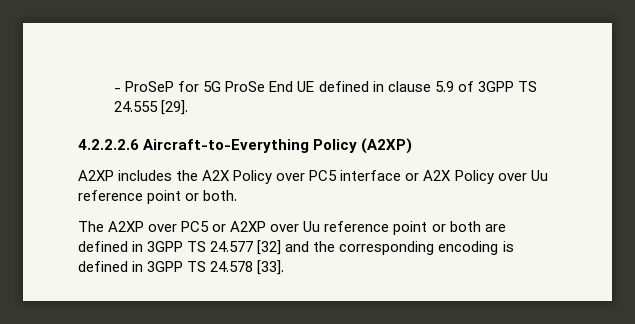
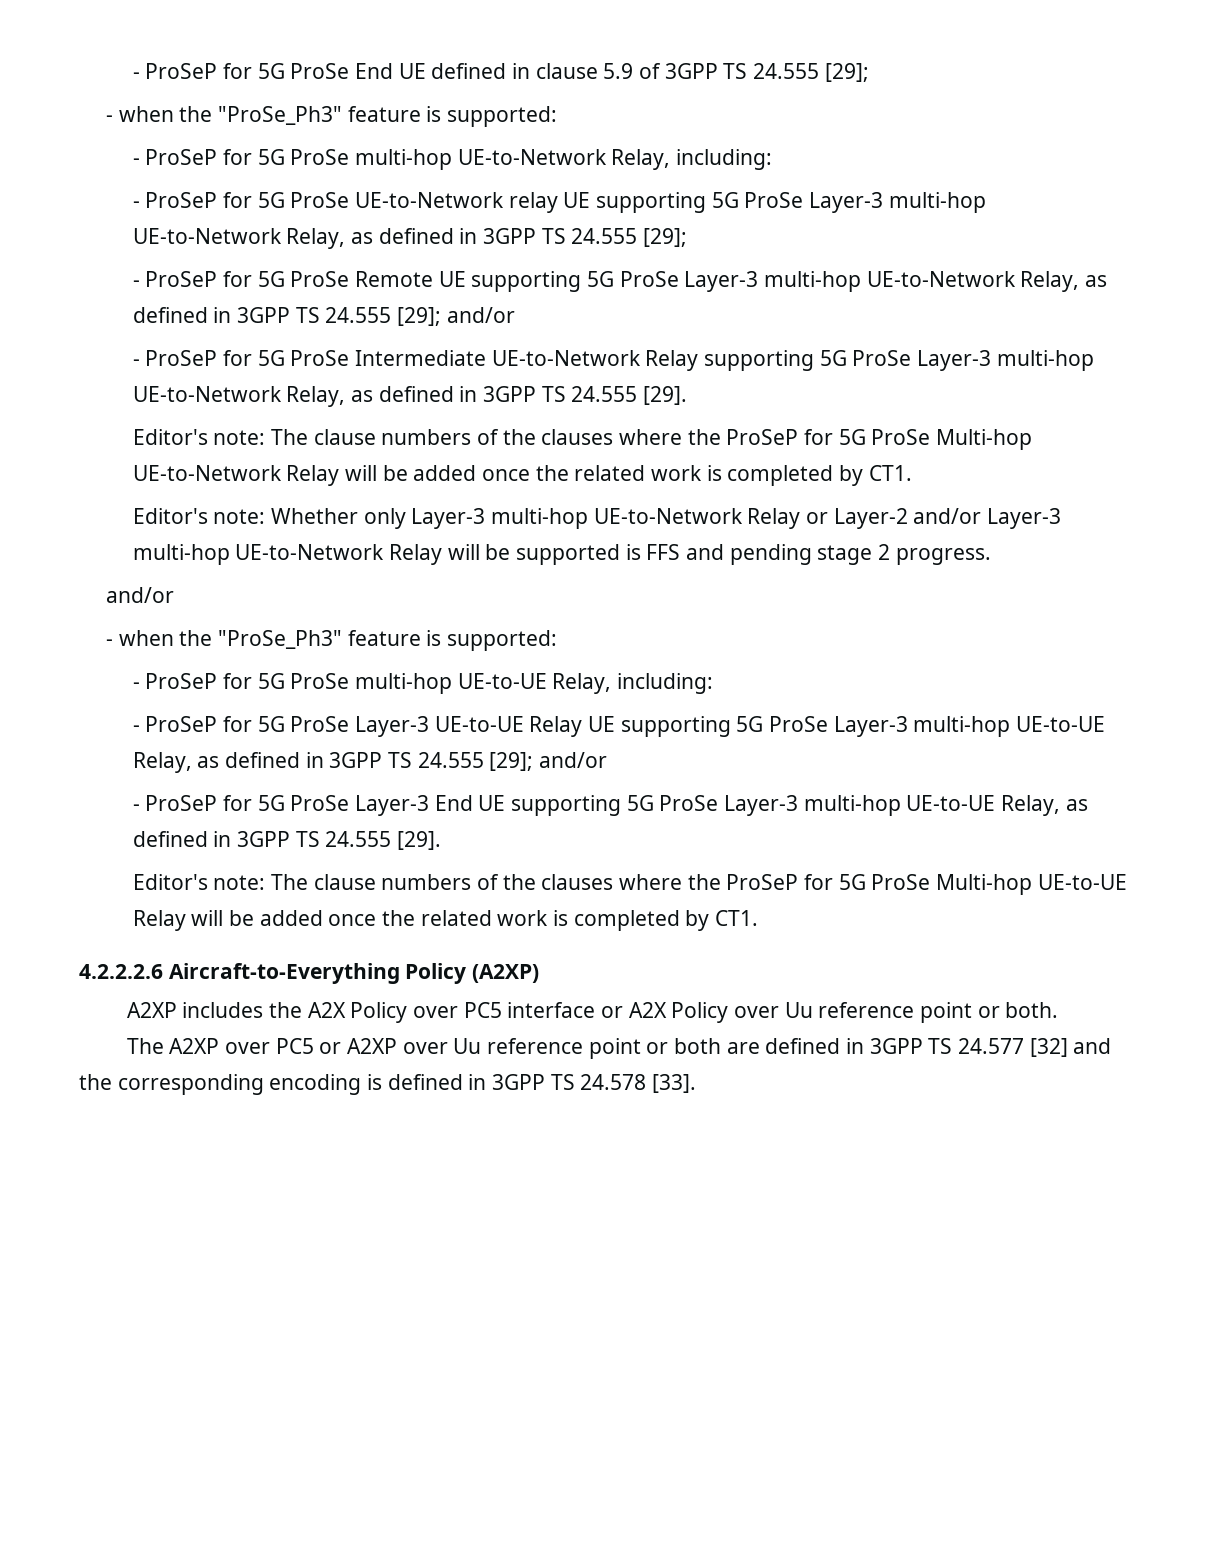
[161,100,189,115] [29]. -> [824,63,869,82] [105,106,557,127] [132,149,773,170] [132,192,986,213] [132,228,688,249] [132,271,1108,292] [132,307,515,326] [132,350,1094,371] [132,386,688,407] [132,429,1033,450] [132,465,912,486] [132,508,1062,529] [132,544,991,565] [105,587,174,603] [105,630,557,651] [132,673,714,694] [132,716,1106,737] [132,752,608,773] [132,795,1088,816] [132,831,442,850] [132,874,1127,895] [132,910,759,931] [29]; // - when the "ProSe_Ph3" feature is supported: // - ProSeP for 5G ProSe multi-hop UE-to-Network Relay, including: // - ProSeP for 5G ProSe UE-to-Network relay UE supporting 5G ProSe Layer-3 multi-hop UE-to-Network Relay, as defined in 3GPP TS 24.555 [29]; // - ProSeP for 5G ProSe Remote UE supporting 5G ProSe Layer-3 multi-hop UE-to-Network Relay, as defined in 3GPP TS 24.555 [29]; and/or // - ProSeP for 5G ProSe Intermediate UE-to-Network Relay supporting 5G ProSe Layer-3 multi-hop UE-to-Network Relay, as defined in 3GPP TS 24.555 [29]. // Editor's note: The clause numbers of the clauses where the ProSeP for 5G ProSe Multi-hop UE-to-Network Relay will be added once the related work is completed by CT1. // Editor's note: Whether only Layer-3 multi-hop UE-to-Network Relay or Layer-2 and/or Layer-3 multi-hop UE-to-Network Relay will be supported is FFS and pending stage 2 progress. // and/or // - when the "ProSe_Ph3" feature is supported: // - ProSeP for 5G ProSe multi-hop UE-to-UE Relay, including: // - ProSeP for 5G ProSe Layer-3 UE-to-UE Relay UE supporting 5G ProSe Layer-3 multi-hop UE-to-UE Relay, as defined in 3GPP TS 24.555 [29]; and/or // - ProSeP for 5G ProSe Layer-3 End UE supporting 5G ProSe Layer-3 multi-hop UE-to-UE Relay, as defined in 3GPP TS 24.555 [29]. // Editor's note: The clause numbers of the clauses where the ProSeP for 5G ProSe Multi-hop UE-to-UE Relay will be added once the related work is completed by CT1.

